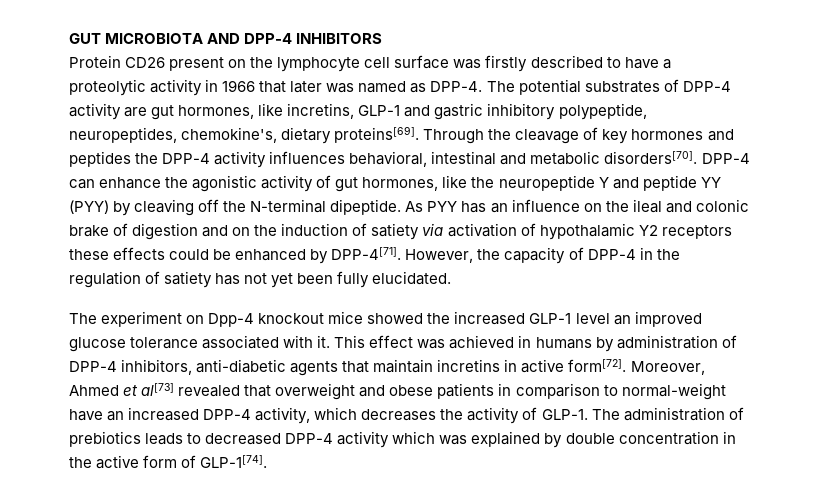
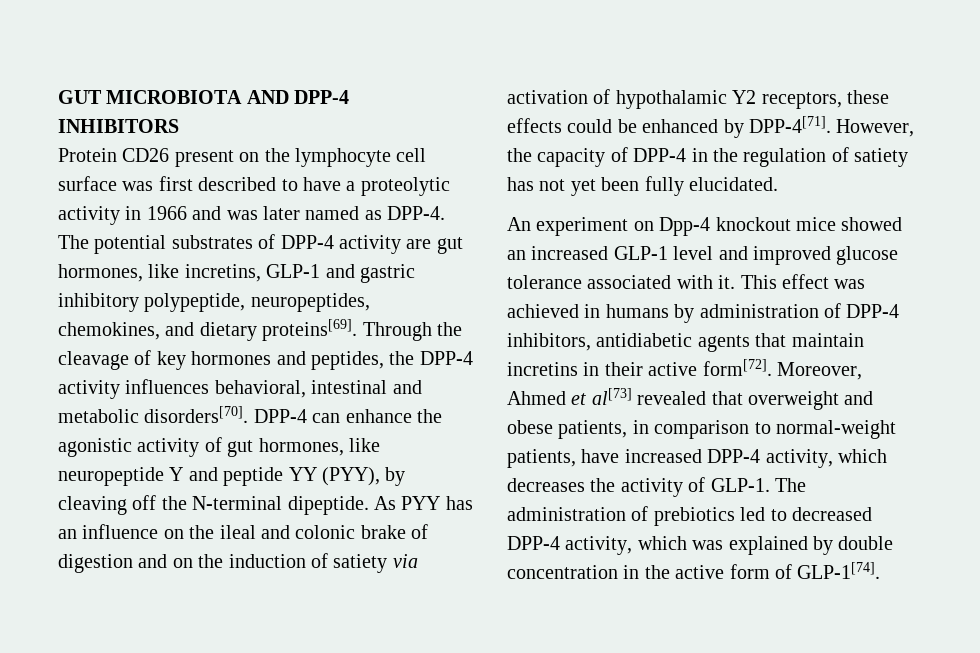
[485,55,528,72] firstly -> [158,176,193,191] first
[259,81,355,93] that later was -> [192,206,300,220] and was later
[181,127,278,143] chemokine's, -> [58,322,195,340] chemokines, and
[69,151,131,167] peptides -> [311,351,384,370] peptides,
[471,177,495,188] the -> (380, 445) none
[69,200,109,214] (PYY) -> [322,467,380,486] (PYY),
[661,225,732,239] receptors -> [761,92,842,109] receptors,
[69,313,97,324] The -> [507,217,531,231] An
[427,313,451,324] the -> [507,250,526,260] an
[613,315,631,325] an -> [718,246,748,260] and
[196,359,287,373] anti-diabetic -> [596,333,693,347] antidiabetic
(518, 365) none -> [604,362,643,376] their
[437,383,495,399] patients -> [558,420,628,439] patients,
[69,409,125,421] have an -> [507,449,620,468] patients, have
[145,433,184,445] leads -> [740,507,766,521] led
[337,431,390,448] activity -> [565,536,633,555] activity,

